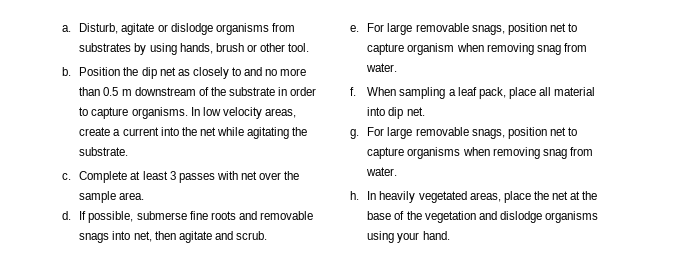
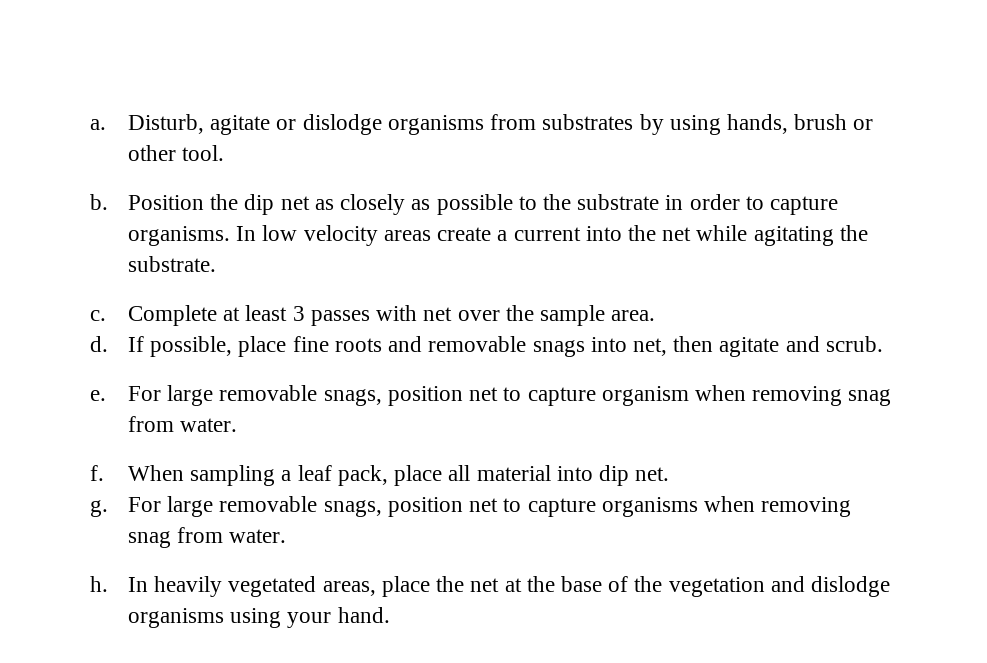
[232,67,307,76] [79,87,209,96] to and no more than 0.5 m downstream of -> [411,194,537,215] as possible to
[265,108,297,118] areas, -> [383,230,431,241] areas
[136,211,187,220] submerse -> [238,336,287,357] place

